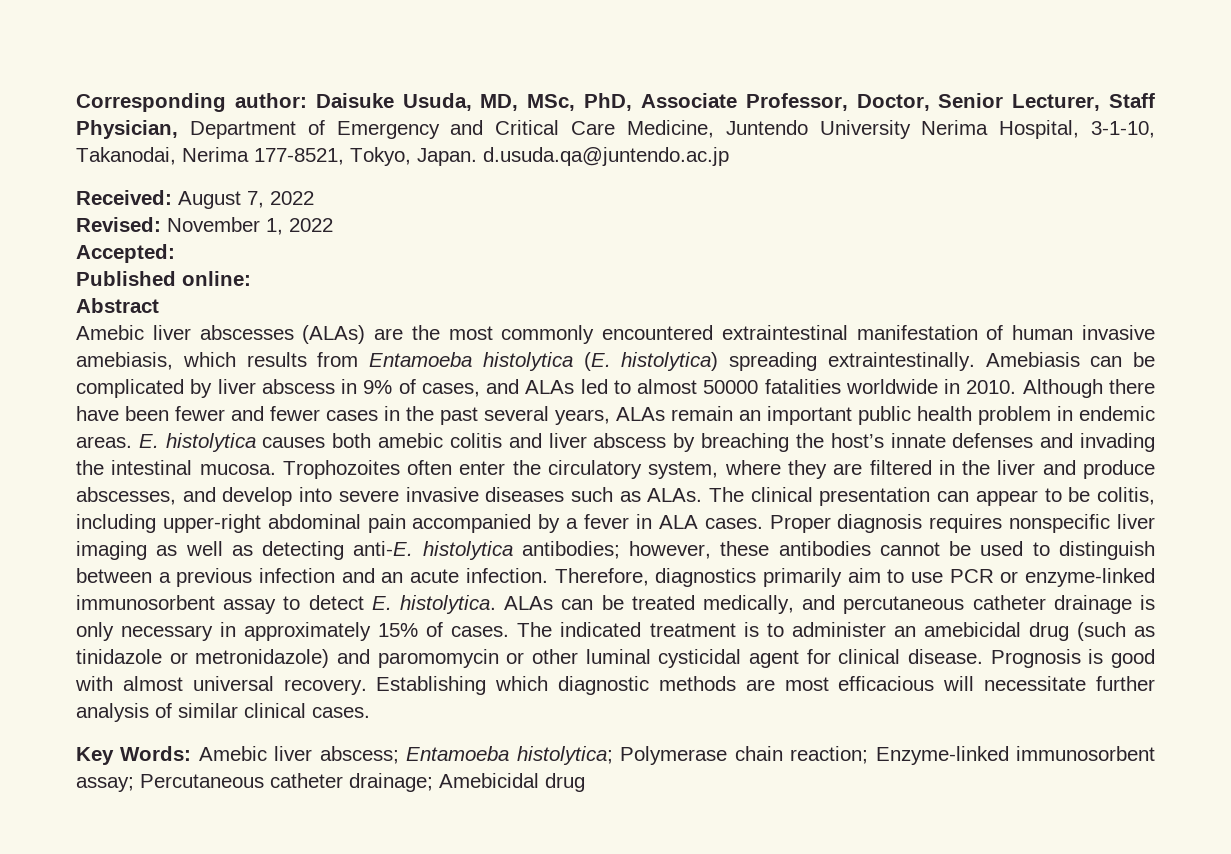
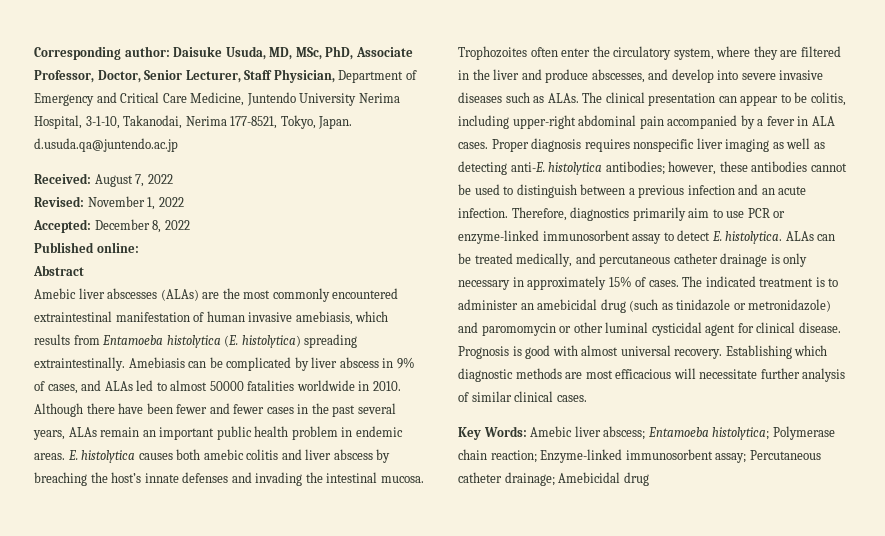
(175, 253) none -> [94,219,190,233] December 8, 2022

